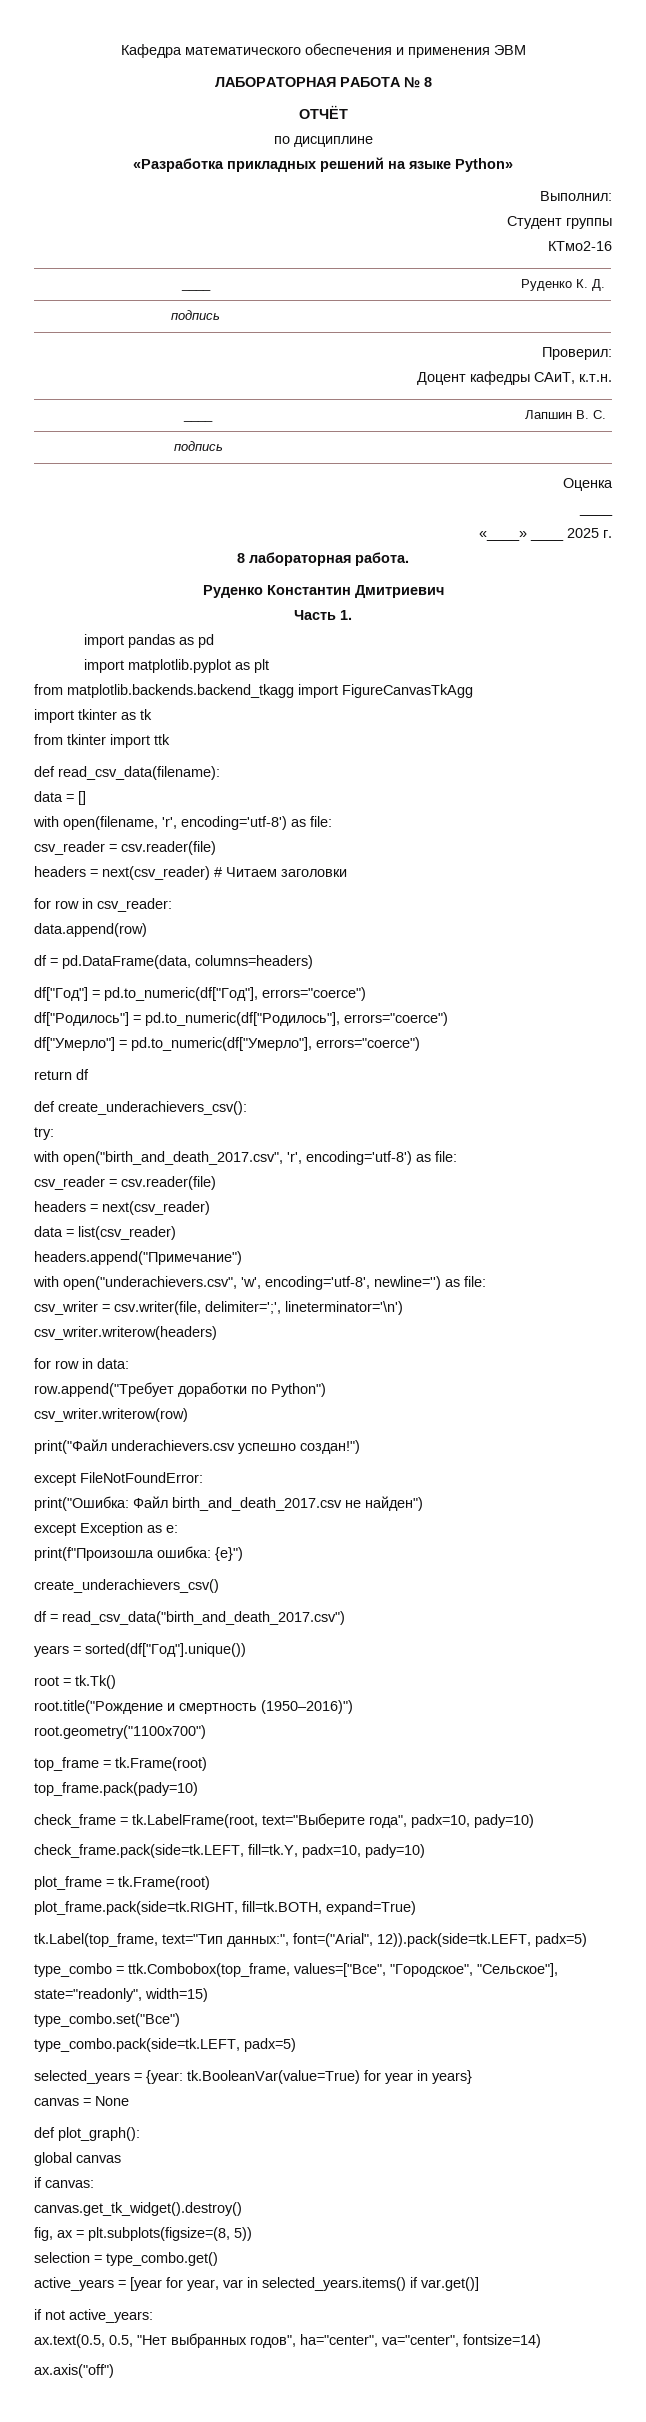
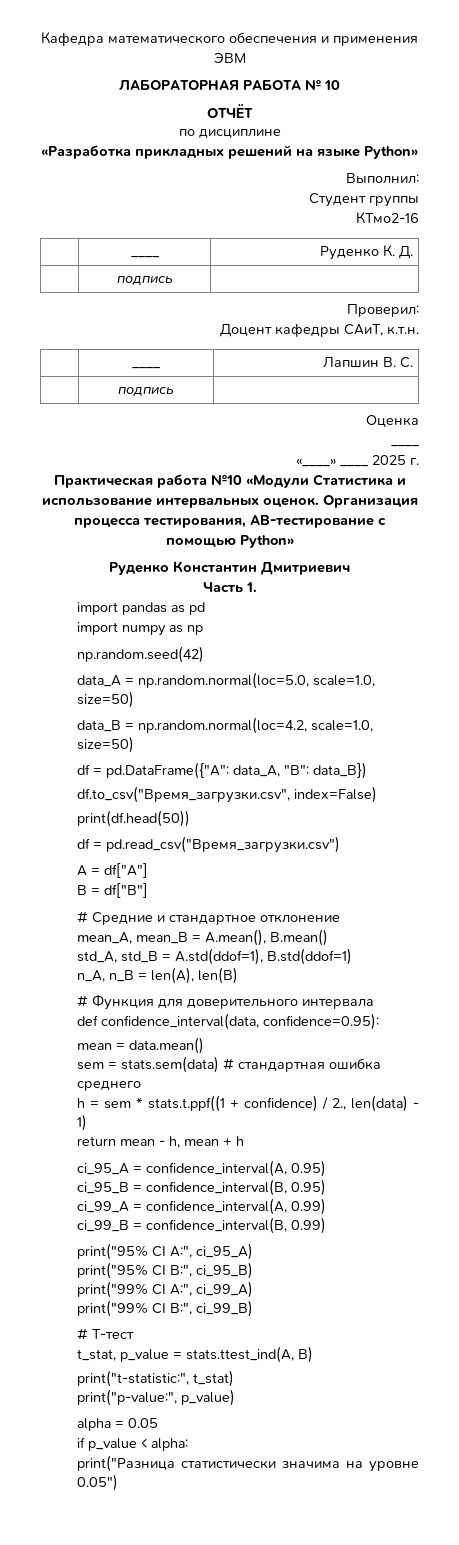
[423,77,432,87] 8 -> [324,80,340,90] 10
[237,552,409,566] 8 лабораторная работа. -> [53,474,406,488] [41,495,418,508] [74,515,386,528] [165,535,294,548] Практическая работа №10 «Модули Статистика и использование интервальных оценок. Организация процесса тестирования, AB-тестирование с помощью Python»
[127,659,269,673] [34,684,473,698] [34,709,152,723] [34,734,170,748] [34,766,220,780] [34,791,86,805] [33,816,332,830] [34,841,216,855] [34,866,347,880] [34,898,172,912] [34,923,147,937] [34,955,313,969] [34,987,366,1001] [34,1012,448,1026] [34,1037,420,1051] [34,1069,89,1080] [34,1101,247,1115] [34,1127,54,1140] [33,1151,457,1165] [34,1176,216,1190] [34,1201,210,1215] [34,1226,176,1240] [34,1251,242,1265] [33,1276,486,1290] [34,1301,403,1315] [34,1326,217,1340] [34,1358,129,1369] [34,1382,326,1397] [34,1408,188,1422] [34,1439,360,1454] [34,1472,203,1486] [34,1496,423,1511] [34,1522,178,1536] [34,1546,243,1561] [34,1579,219,1593] [34,1611,345,1625] [34,1643,246,1657] [34,1675,116,1689] [34,1700,353,1714] [34,1725,206,1739] [34,1757,207,1771] [34,1782,198,1796] [34,1813,534,1828] [34,1844,425,1858] [34,1876,210,1890] [34,1901,416,1915] [34,1933,587,1947] [34,1963,558,1977] [34,1988,208,2002] [34,2013,180,2027] [34,2038,296,2052] [34,2070,472,2084] [34,2096,129,2106] [34,2127,140,2141] [34,2152,121,2166] [34,2177,94,2188] [34,2202,242,2216] [34,2227,252,2241] [34,2252,218,2266] [34,2277,479,2291] [34,2309,153,2323] [34,2333,541,2348] [34,2364,114,2378] matplotlib.pyplot as plt // from matplotlib.backends.backend_tkagg import FigureCanvasTkAgg // import tkinter as tk // from tkinter import ttk // def read_csv_data(filename): // data = [] // with open(filename, 'r', encoding='utf-8') as file: // csv_reader = csv.reader(file) // headers = next(csv_reader) # Читаем заголовки // for row in csv_reader: // data.append(row) // df = pd.DataFrame(data, columns=headers) // df["Год"] = pd.to_numeric(df["Год"], errors="coerce") // df["Родилось"] = pd.to_numeric(df["Родилось"], errors="coerce") // df["Умерло"] = pd.to_numeric(df["Умерло"], errors="coerce") // return df // def create_underachievers_csv(): // try: // with open("birth_and_death_2017.csv", 'r', encoding='utf-8') as file: // csv_reader = csv.reader(file) // headers = next(csv_reader) // data = list(csv_reader) // headers.append("Примечание") // with open("underachievers.csv", 'w', encoding='utf-8', newline='') as file: // csv_writer = csv.writer(file, delimiter=';', lineterminator='\n') // csv_writer.writerow(headers) // for row in data: // row.append("Требует доработки по Python") // csv_writer.writerow(row) // print("Файл underachievers.csv успешно создан!") // except FileNotFoundError: // print("Ошибка: Файл birth_and_death_2017.csv не найден") // except Exception as e: // print(f"Произошла ошибка: {e}") // create_underachievers_csv() // df = read_csv_data("birth_and_death_2017.csv") // years = sorted(df["Год"].unique()) // root = tk.Tk() // root.title("Рождение и смертность (1950–2016)") // root.geometry("1100x700") // top_frame = tk.Frame(root) // top_frame.pack(pady=10) // check_frame = tk.LabelFrame(root, text="Выберите года", padx=10, pady=10) // check_frame.pack(side=tk.LEFT, fill=tk.Y, padx=10, pady=10) // plot_frame = tk.Frame(root) // plot_frame.pack(side=tk.RIGHT, fill=tk.BOTH, expand=True) // tk.Label(top_frame, text="Тип данных:", font=("Arial", 12)).pack(side=tk.LEFT, padx=5) // type_combo = ttk.Combobox(top_frame, values=["Все", "Городское", "Сельское"], state="readonly", width=15) // type_combo.set("Все") // type_combo.pack(side=tk.LEFT, padx=5) // selected_years = {year: tk.BooleanVar(value=True) for year in years} // canvas = None // def plot_graph(): // global canvas // if canvas: // canvas.get_tk_widget().destroy() // fig, ax = plt.subplots(figsize=(8, 5)) // selection = type_combo.get() // active_years = [year for year, var in selected_years.items() if var.get()] // if not active_years: // ax.text(0.5, 0.5, "Нет выбранных годов", ha="center", va="center", fontsize=14) // ax.axis("off") -> [121,625,203,636] [76,646,204,663] [76,672,375,689] [76,691,134,708] [76,717,373,734] [76,736,134,753] [76,762,367,779] [76,786,377,803] [76,810,190,827] [76,836,340,853] [76,863,148,878] [76,883,148,898] [76,911,340,925] [76,929,328,946] [76,948,352,965] [76,967,238,984] [76,994,374,1010] [76,1013,379,1030] [76,1037,204,1054] [76,1056,381,1073] [76,1081,141,1091] [76,1095,420,1112] [76,1114,87,1131] [76,1136,244,1148] [76,1160,326,1177] [76,1179,326,1196] [76,1198,326,1215] [76,1217,326,1234] [76,1243,253,1260] [76,1262,253,1279] [76,1281,253,1298] [76,1300,253,1317] [76,1328,134,1340] [76,1346,313,1363] [76,1370,234,1387] [76,1389,235,1406] [76,1418,158,1431] [76,1437,188,1451] [76,1455,419,1472] [76,1474,118,1491] numpy as np // np.random.seed(42) // data_A = np.random.normal(loc=5.0, scale=1.0, size=50) // data_B = np.random.normal(loc=4.2, scale=1.0, size=50) // df = pd.DataFrame({"A": data_A, "B": data_B}) // df.to_csv("Время_загрузки.csv", index=False) // print(df.head(50)) // df = pd.read_csv("Время_загрузки.csv") // A = df["A"] // B = df["B"] // # Средние и стандартное отклонение // mean_A, mean_B = A.mean(), B.mean() // std_A, std_B = A.std(ddof=1), B.std(ddof=1) // n_A, n_B = len(A), len(B) // # Функция для доверительного интервала // def confidence_interval(data, confidence=0.95): // mean = data.mean() // sem = stats.sem(data) # стандартная ошибка среднего // h = sem * stats.t.ppf((1 + confidence) / 2., len(data) - 1) // return mean - h, mean + h // ci_95_A = confidence_interval(A, 0.95) // ci_95_B = confidence_interval(B, 0.95) // ci_99_A = confidence_interval(A, 0.99) // ci_99_B = confidence_interval(B, 0.99) // print("95% CI A:", ci_95_A) // print("95% CI B:", ci_95_B) // print("99% CI A:", ci_99_A) // print("99% CI B:", ci_99_B) // # T-тест // t_stat, p_value = stats.ttest_ind(A, B) // print("t-statistic:", t_stat) // print("p-value:", p_value) // alpha = 0.05 // if p_value < alpha: // print("Разница статистически значима на уровне 0.05")

